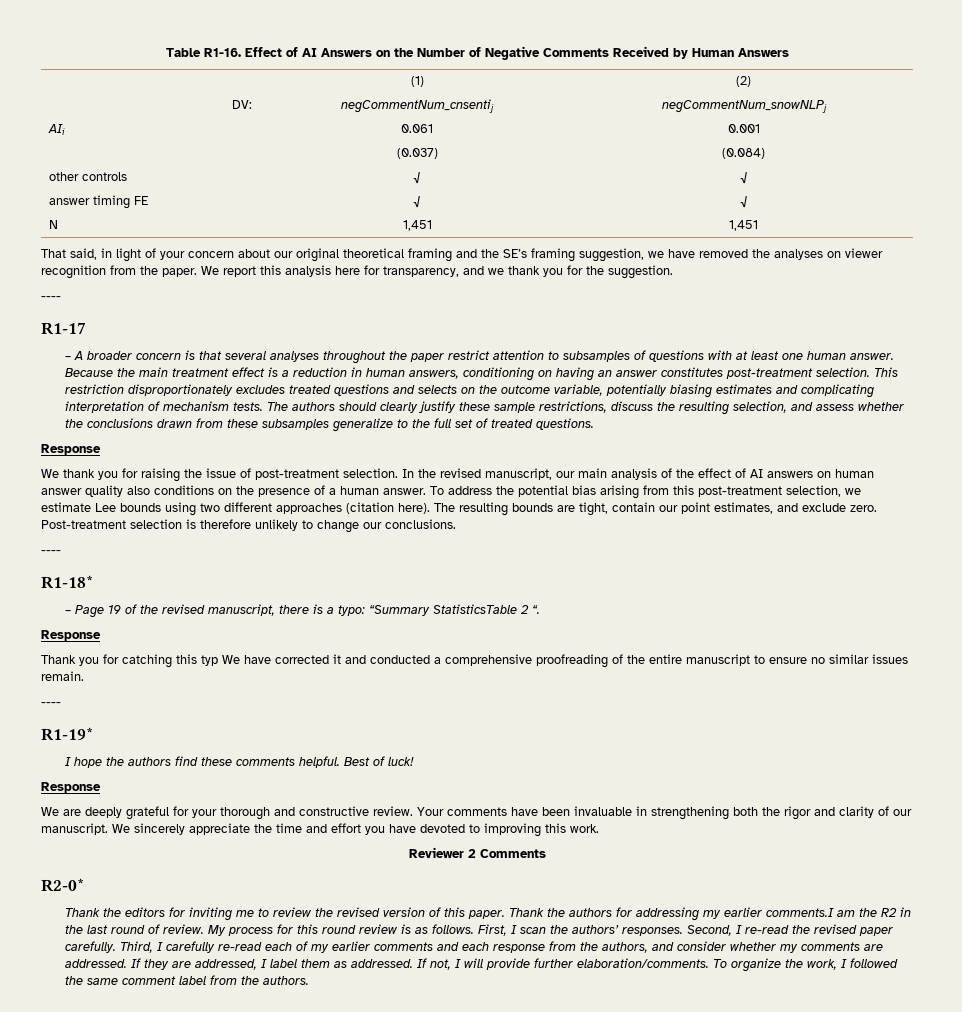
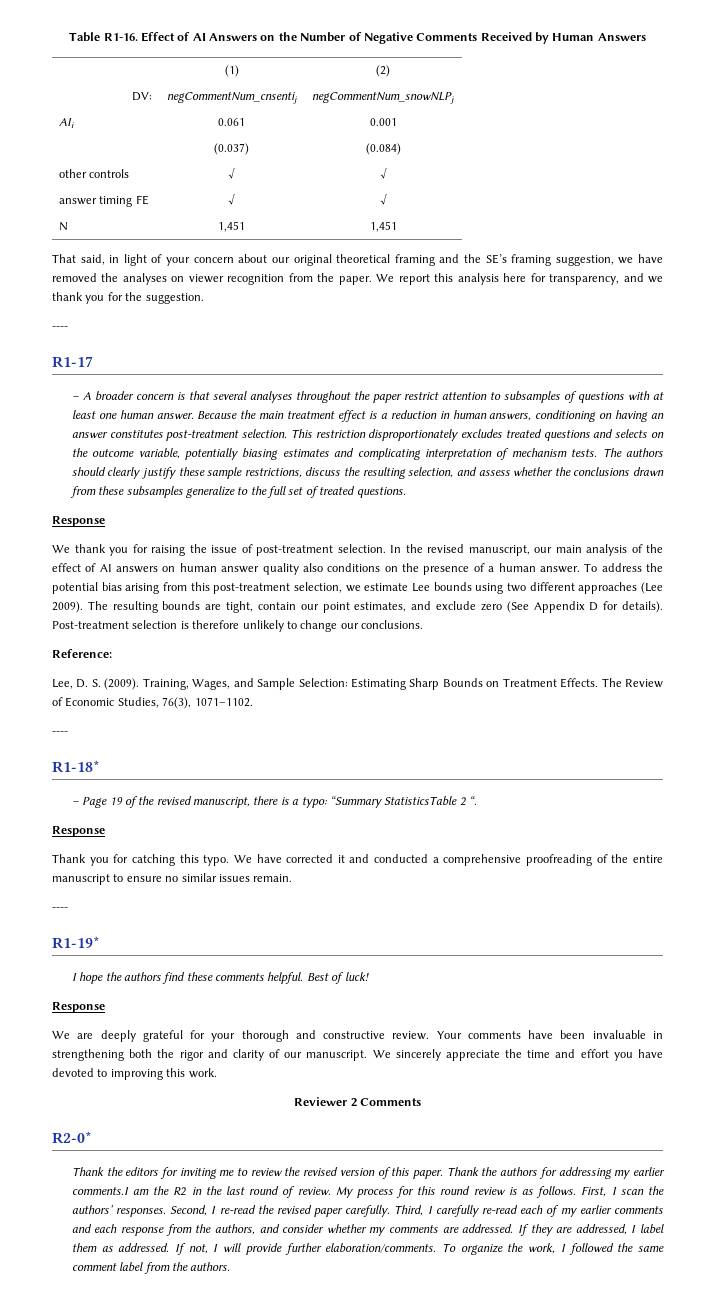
[346,502,430,514] (citation here). -> [641,582,663,594] [52,601,83,613] (Lee 2009).
[850,505,877,512] zero. -> [480,601,664,613] zero (See Appendix D for details).
(456, 524) none -> [52,649,112,658] [52,678,663,690] [52,697,253,709] // Reference: // Lee, D. S. (2009). Training, Wages, and Sample Selection: Estimating Sharp Bounds on Treatment Effects. The Review of Economic Studies, 76(3), 1071–1102.
[201,655,218,666] typ -> [203,855,230,866] typo.

